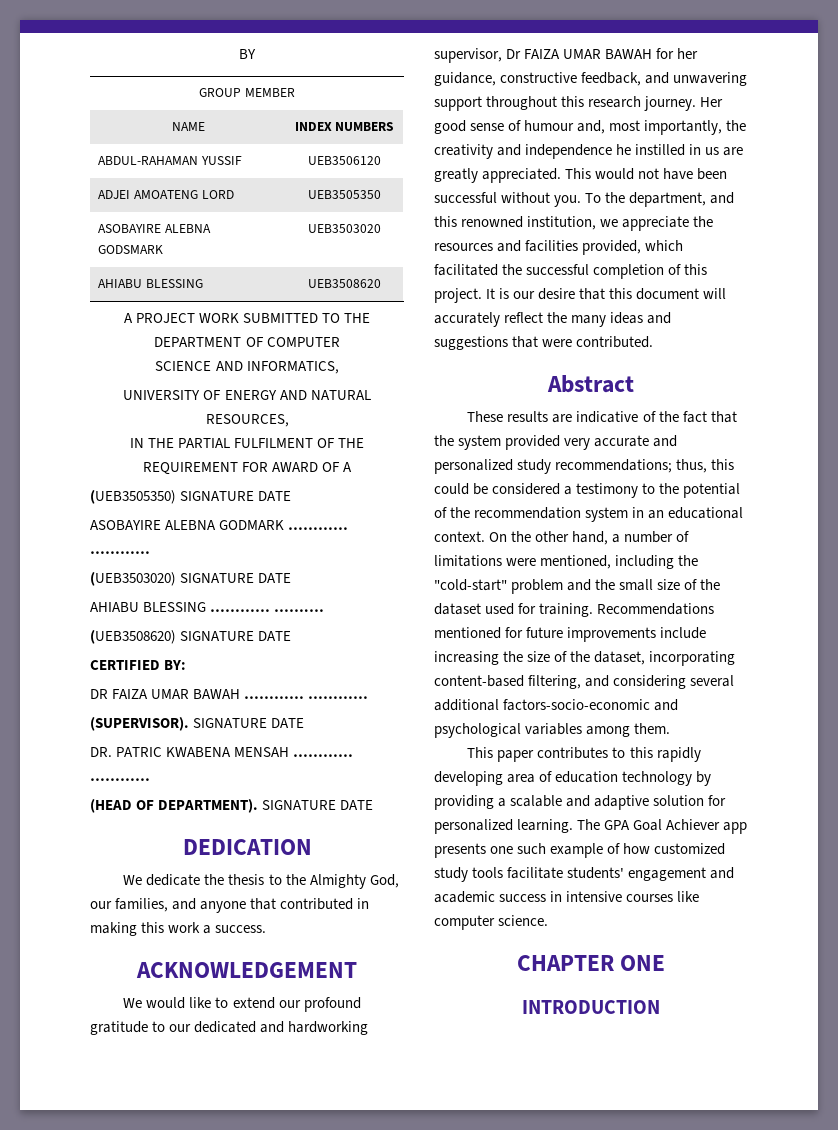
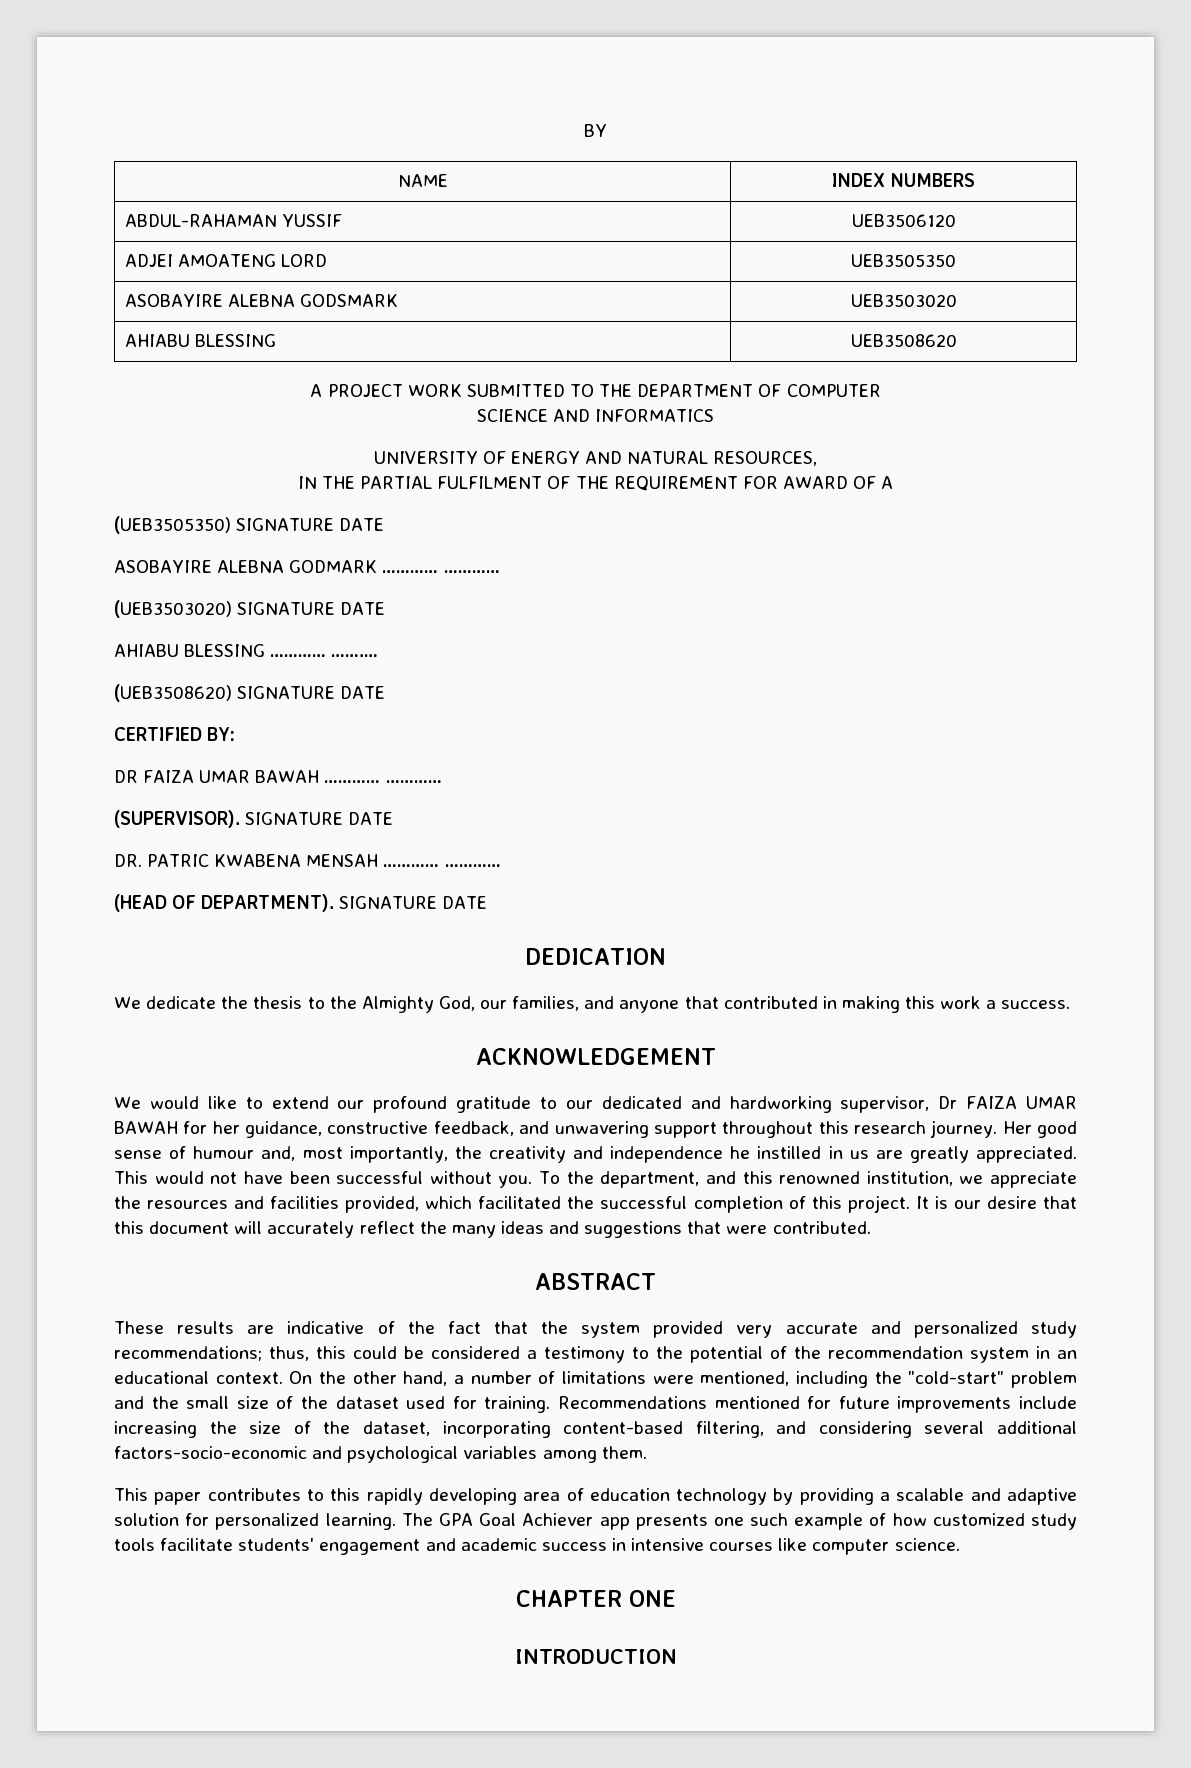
[199,88,295,97] // GROUP MEMBER -> (607, 130) none
[246,361,339,374] INFORMATICS, -> [595,409,715,422] INFORMATICS
[547,375,634,393] Abstract -> [535,1273,656,1290] ABSTRACT

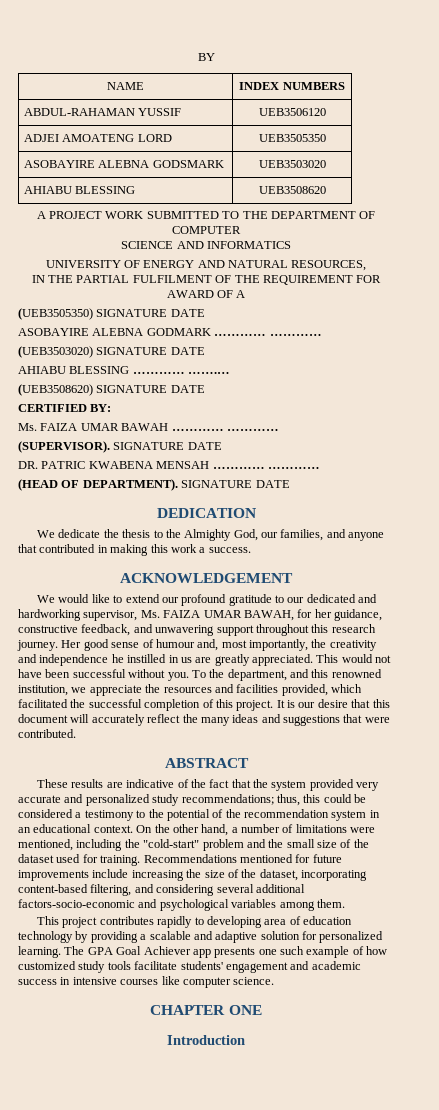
[114,770,138,783] DR -> [18,423,37,431] Ms.
[938,1096,1077,1109] [114,1121,178,1134] Dr FAIZA UMAR BAWAH -> [140,610,294,621] Ms. FAIZA UMAR BAWAH,
[154,1488,423,1505] paper contributes to this rapidly -> [62,916,204,928] project contributes rapidly to
[514,1649,677,1664] INTRODUCTION -> [167,1035,245,1045] Introduction

